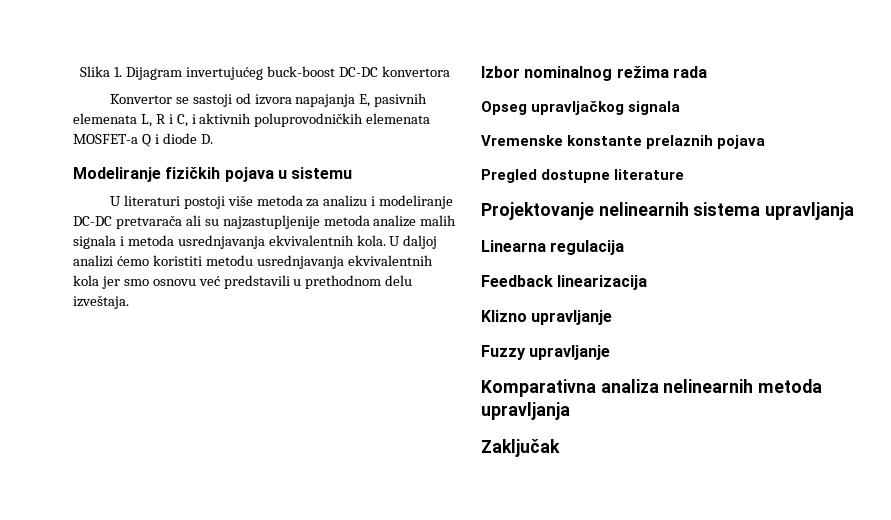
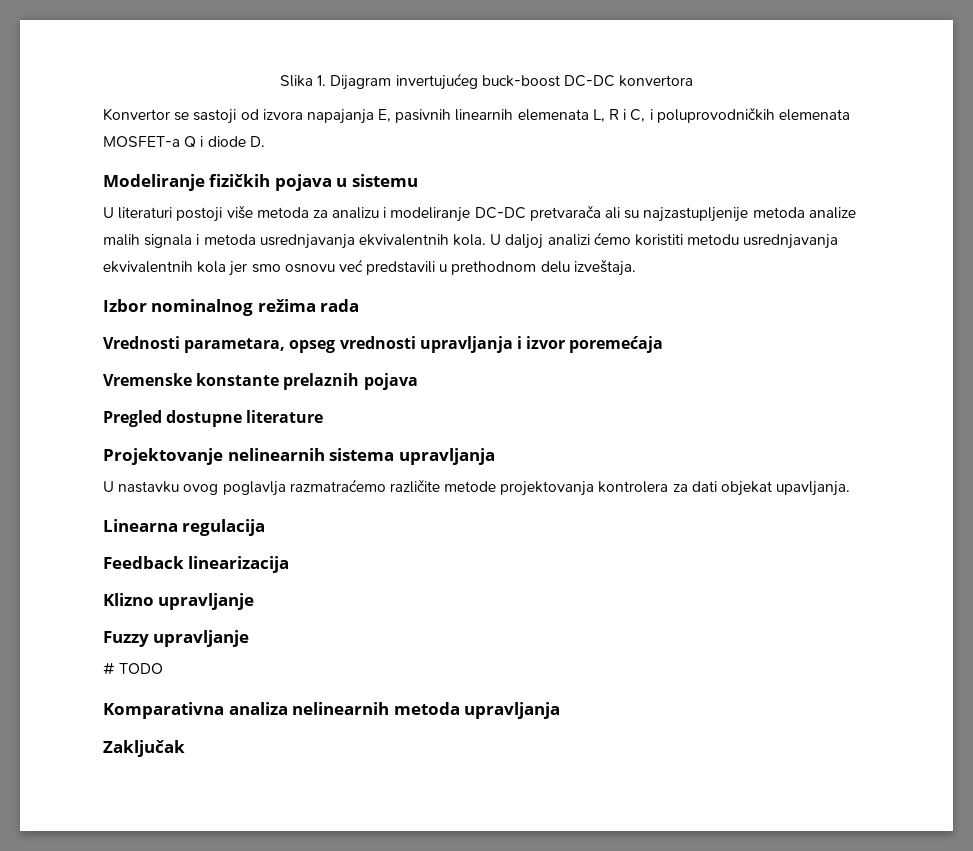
(428, 100) none -> [455,109,514,121] linearnih
[199,113,252,124] aktivnih -> (653, 114) none
[481,100,681,115] Opseg upravljačkog signala -> [103,336,664,353] Vrednosti parametara, opseg vrednosti upravljanja i izvor poremećaja
(855, 211) none -> [103,479,851,496] // U nastavku ovog poglavlja razmatraćemo različite metode projektovanja kontrolera za dati objekat upavljanja.
(611, 352) none -> [103,662,164,675] // # TODO

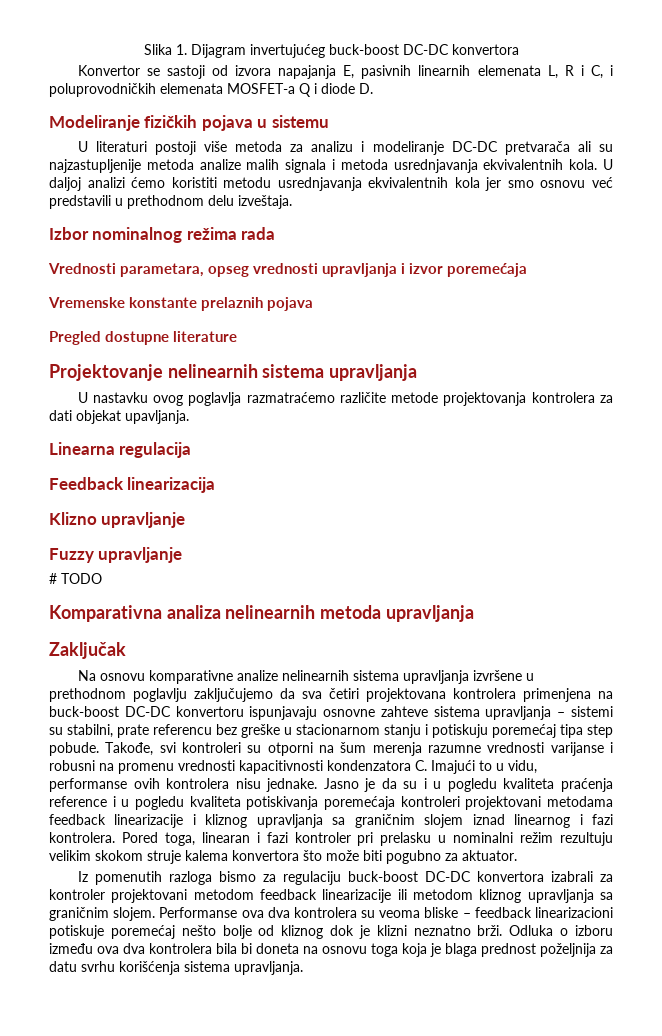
(185, 748) none -> [77,670,534,684] [49,688,613,702] [49,706,613,720] [49,724,613,738] [49,742,613,756] [49,760,537,774] [49,778,614,792] [49,796,613,810] [49,814,613,828] [49,832,614,846] [49,850,517,864] [77,871,614,885] [49,889,613,903] [49,907,613,921] [49,925,613,939] [49,943,613,957] [49,961,303,975] // Na osnovu komparativne analize nelinearnih sistema upravljanja izvršene u prethodnom poglavlju zaključujemo da sva četiri projektovana kontrolera primenjena na buck-boost DC-DC konvertoru ispunjavaju osnovne zahteve sistema upravljanja – sistemi su stabilni, prate referencu bez greške u stacionarnom stanju i potiskuju poremećaj tipa step pobude. Takođe, svi kontroleri su otporni na šum merenja razumne vrednosti varijanse i robusni na promenu vrednosti kapacitivnosti kondenzatora C. Imajući to u vidu, performanse ovih kontrolera nisu jednake. Jasno je da su i u pogledu kvaliteta praćenja reference i u pogledu kvaliteta potiskivanja poremećaja kontroleri projektovani metodama feedback linearizacije i kliznog upravljanja sa graničnim slojem iznad linearnog i fazi kontrolera. Pored toga, linearan i fazi kontroler pri prelasku u nominalni režim rezultuju velikim skokom struje kalema konvertora što može biti pogubno za aktuator. // Iz pomenutih razloga bismo za regulaciju buck-boost DC-DC konvertora izabrali za kontroler projektovani metodom feedback linearizacije ili metodom kliznog upravljanja sa graničnim slojem. Performanse ova dva kontrolera su veoma bliske – feedback linearizacioni potiskuje poremećaj nešto bolje od kliznog dok je klizni neznatno brži. Odluka o izboru između ova dva kontrolera bila bi doneta na osnovu toga koja je blaga prednost poželjnija za datu svrhu korišćenja sistema upravljanja.

